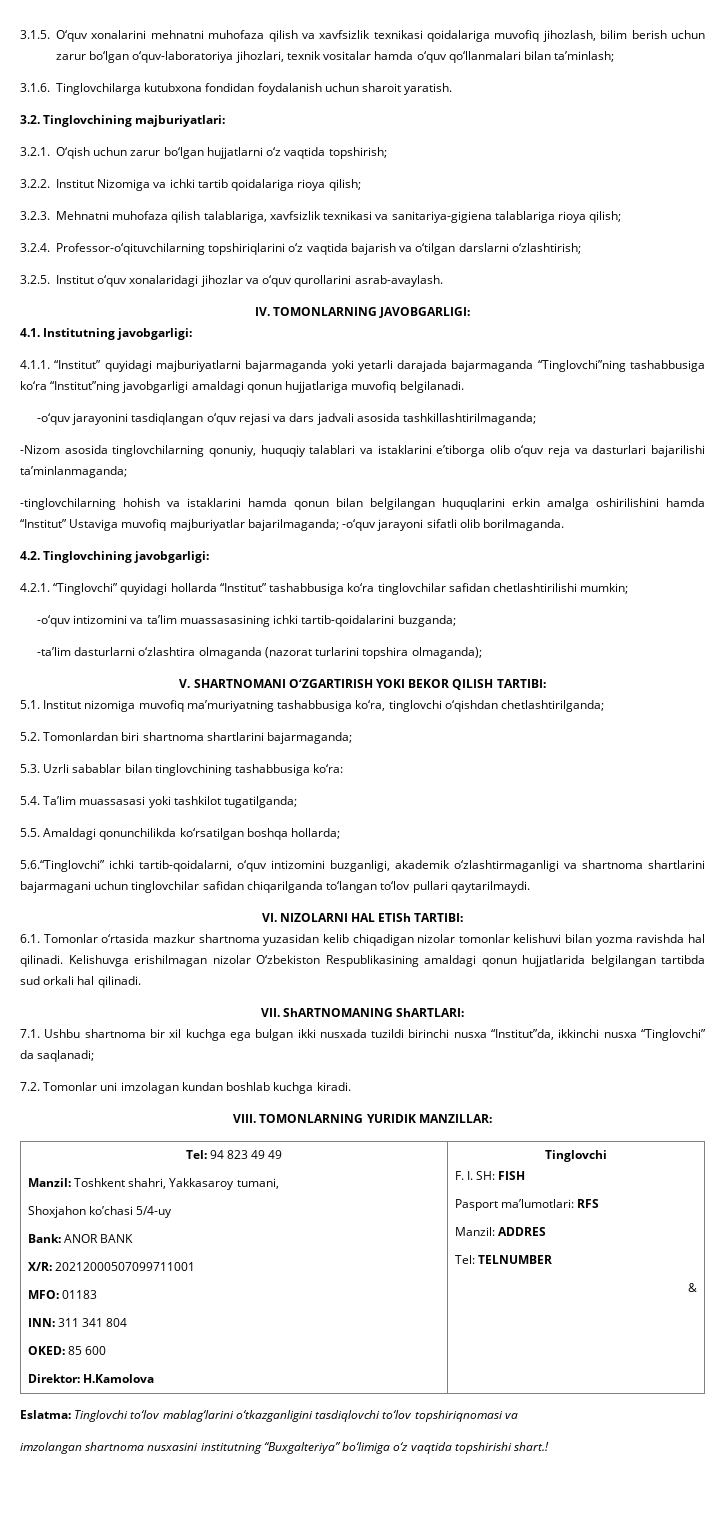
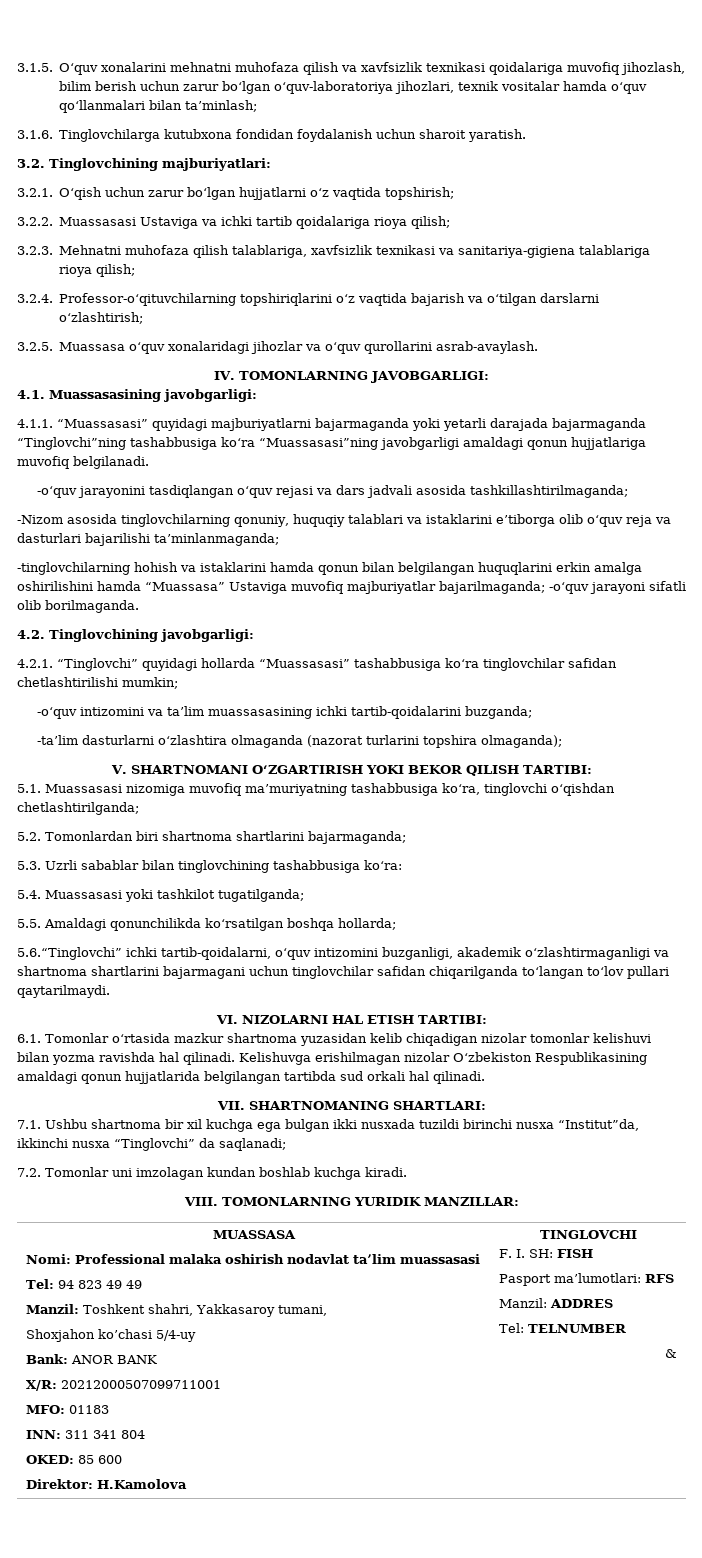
[56,179,151,191] Institut Nizomiga -> [59,217,199,229] Muassasasi Ustaviga
[56,275,94,284] Institut -> [59,342,126,351] Muassasa
[43,328,116,340] Institutning -> [49,389,161,402] Muassasasining
[54,360,102,369] “Institut” -> [57,419,148,428] “Muassasasi”
[50,381,121,393] “Institut”ning -> [259,438,378,450] “Muassasasi”ning
[20,519,67,528] “Institut” -> [145,582,225,591] “Muassasa”
[219,583,267,592] “Institut” -> [259,659,350,668] “Muassasasi”
[43,700,82,709] Institut -> [45,784,122,793] Muassasasi
[43,796,146,805] Ta’lim muassasasi -> [45,890,122,899] Muassasasi
[378,913,412,922] ETISh -> [366,1015,414,1024] ETISH
[283,1008,465,1017] ShARTNOMANING ShARTLARI: -> [248,1101,486,1110] SHARTNOMANING SHARTLARI:
(492, 1118) none -> [213,1230,296,1239] [26,1254,481,1264] MUASSASA // Nomi: Professional malaka oshirish nodavlat taʼlim muassasasi //
[545,1150,607,1162] Tinglovchi -> [539,1230,637,1239] TINGLOVCHI
[20,1410,518,1422] [20,1442,550,1454] // Eslatma: Tinglovchi to‘lov mablag‘larini o‘tkazganligini tasdiqlovchi to‘lov topshiriqnomasi va // imzolangan shartnoma nusxasini institutning “Buxgalteriya” bo‘limiga o‘z vaqtida topshirishi shart.! -> (677, 1353) none

